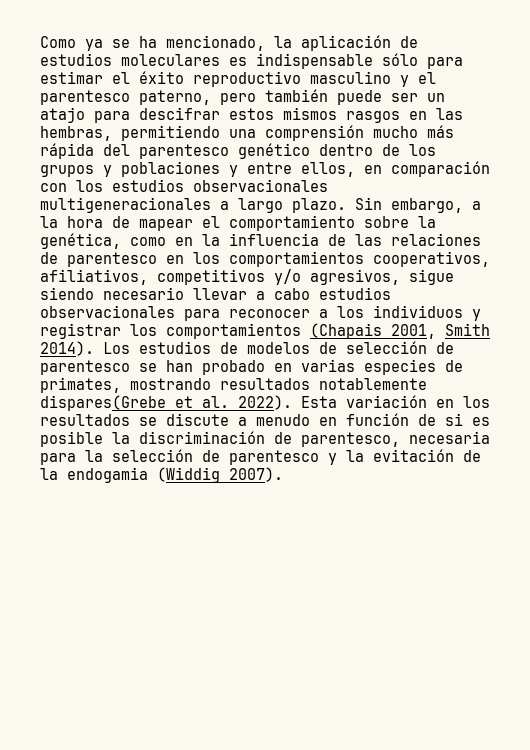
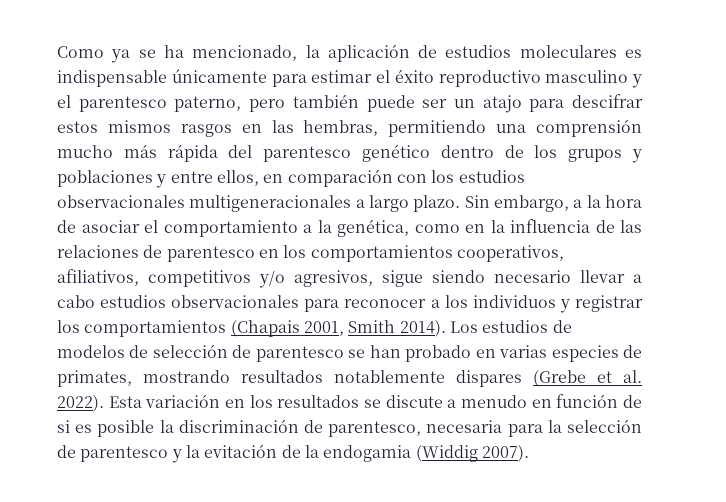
[382,53,418,66] sólo -> [171,69,267,83] únicamente
[139,219,193,231] mapear -> [81,220,140,233] asociar
[364,216,409,228] sobre -> [303,224,312,233] a
[40,395,166,411] dispares(Grebe -> [456,370,586,387] dispares (Grebe

